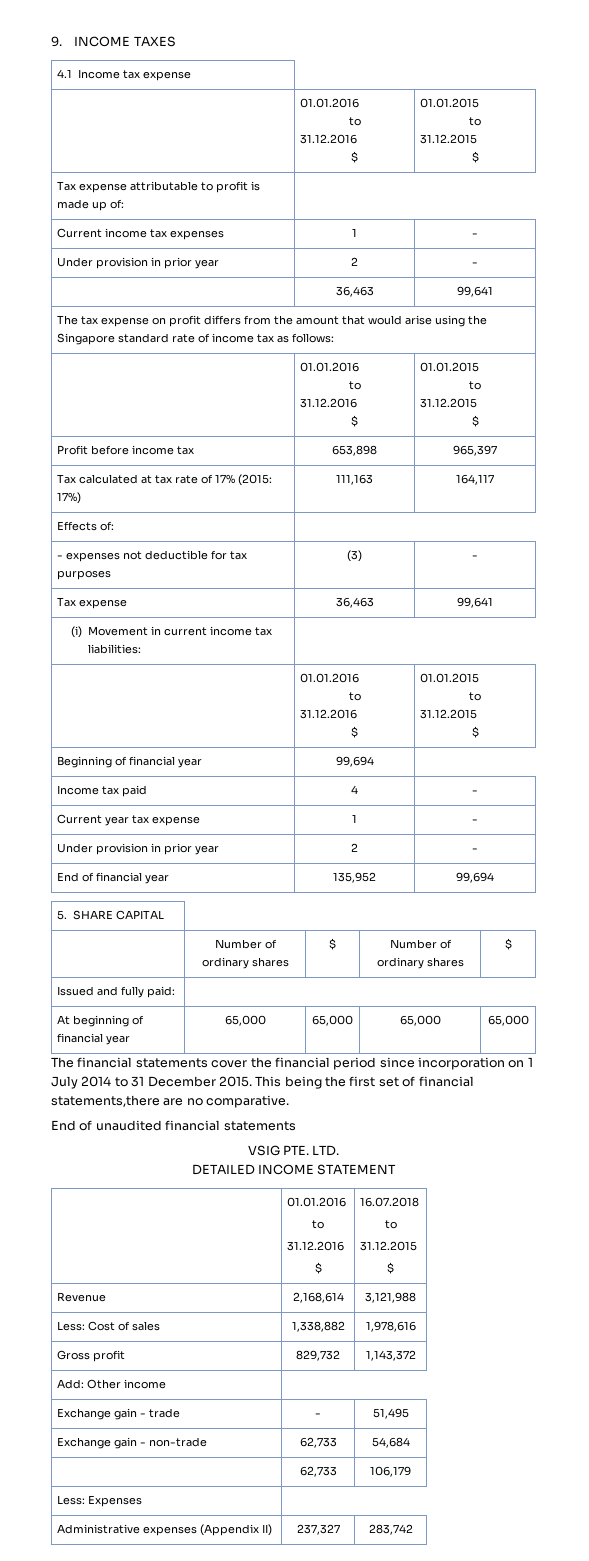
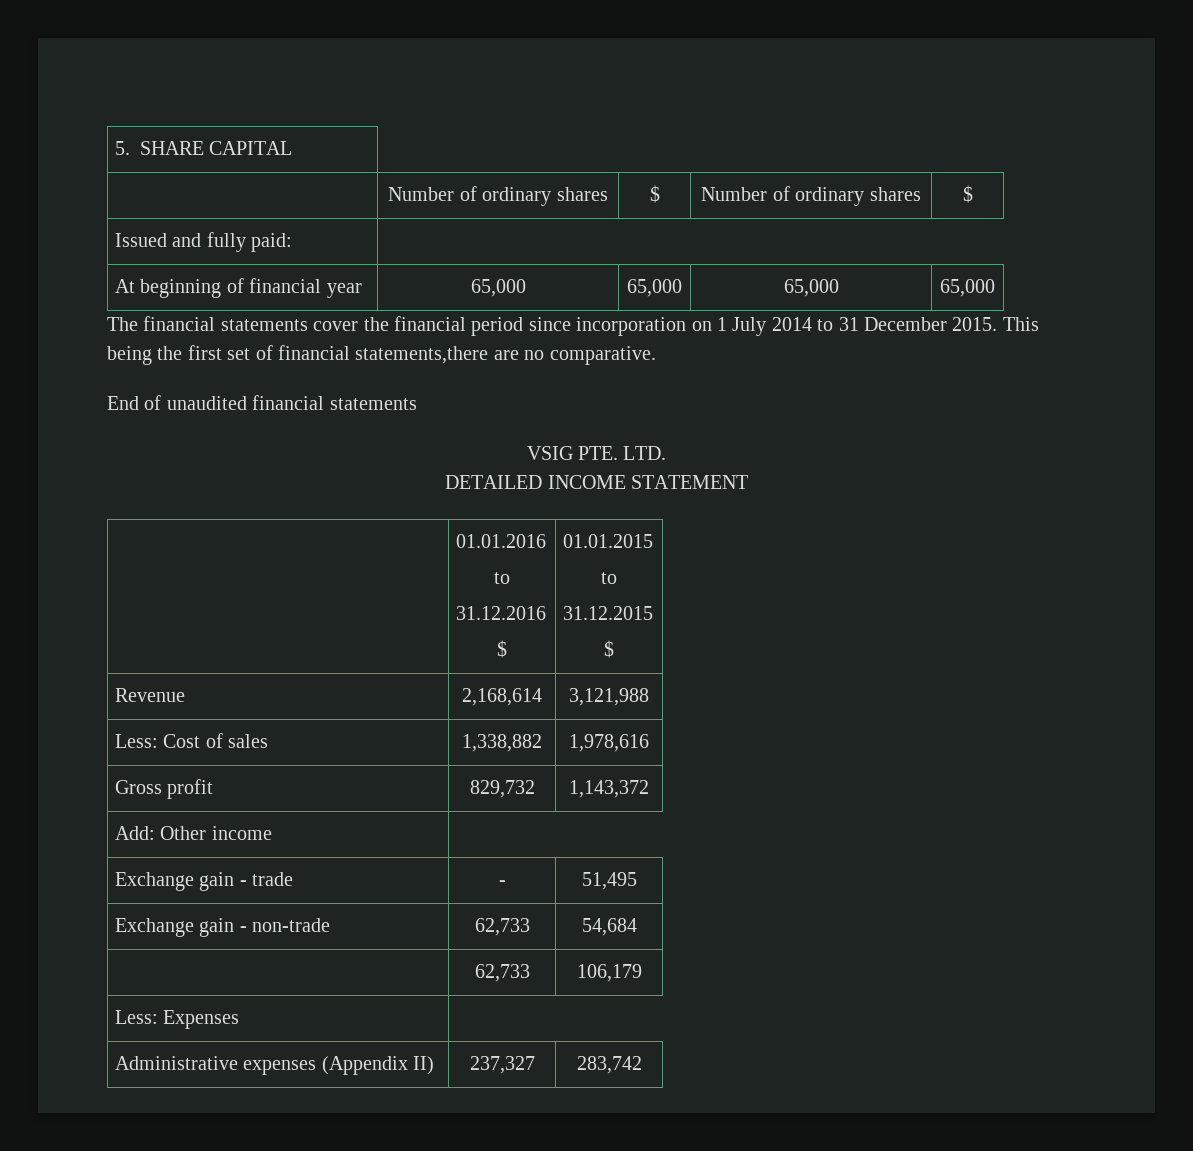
[51,36,176,47] [57,69,191,81] [300,98,360,108] [348,117,361,126] [300,134,358,144] [351,151,358,163] [420,98,480,108] [469,117,481,126] [420,134,478,144] [471,151,479,163] [57,181,261,193] [57,199,125,211] [57,228,225,240] [352,228,357,237] [472,233,478,237] [57,257,220,269] [351,257,358,266] [472,262,478,266] [335,286,374,297] [457,286,493,297] [57,315,488,327] [57,333,335,345] [300,362,360,372] [348,381,361,390] [300,398,358,408] [351,415,358,427] [420,362,480,372] [469,381,481,390] [420,398,478,408] [471,415,479,427] [57,445,195,455] [332,445,377,456] [453,445,497,456] [57,474,273,486] [57,492,82,504] [336,474,373,485] [456,474,494,485] [57,521,115,531] [57,550,248,562] [57,570,112,580] [347,550,362,562] [472,555,478,559] [57,597,128,609] [335,597,374,608] [457,597,493,608] [71,626,272,638] [87,644,141,654] [300,673,360,683] [348,692,361,701] [300,709,358,719] [351,726,358,738] [420,673,480,683] [469,692,481,701] [420,709,478,719] [471,726,479,738] [57,756,203,768] [335,756,374,767] [57,785,148,797] [351,785,358,794] [472,790,478,794] [57,814,201,826] [352,814,357,823] [472,819,478,823] [57,843,220,855] [351,843,358,852] [472,848,478,852] [57,872,170,884] [333,872,376,883] [456,872,494,883] 9. INCOME TAXES // 4.1 Income tax expense // | 01.01.2016 // to // 31.12.2016 // $ | 01.01.2015 // to // 31.12.2015 // $ // Tax expense attributable to profit is made up of: // Current income tax expenses | 1 | - // Under provision in prior year | 2 | - // | 36,463 | 99,641 // The tax expense on profit differs from the amount that would arise using the Singapore standard rate of income tax as follows: // | 01.01.2016 // to // 31.12.2016 // $ | 01.01.2015 // to // 31.12.2015 // $ // Profit before income tax | 653,898 | 965,397 // Tax calculated at tax rate of 17% (2015: 17%) | 111,163 | 164,117 // Effects of: // - expenses not deductible for tax purposes | (3) | - // Tax expense | 36,463 | 99,641 // (i) Movement in current income tax liabilities: // | 01.01.2016 // to // 31.12.2016 // $ | 01.01.2015 // to // 31.12.2015 // $ // Beginning of financial year | 99,694 // Income tax paid | 4 | - // Current year tax expense | 1 | - // Under provision in prior year | 2 | - // End of financial year | 135,952 | 99,694 // -> (115, 148) none
[360,1197,420,1207] 16.07.2018 -> [563,534,654,548] 01.01.2015

